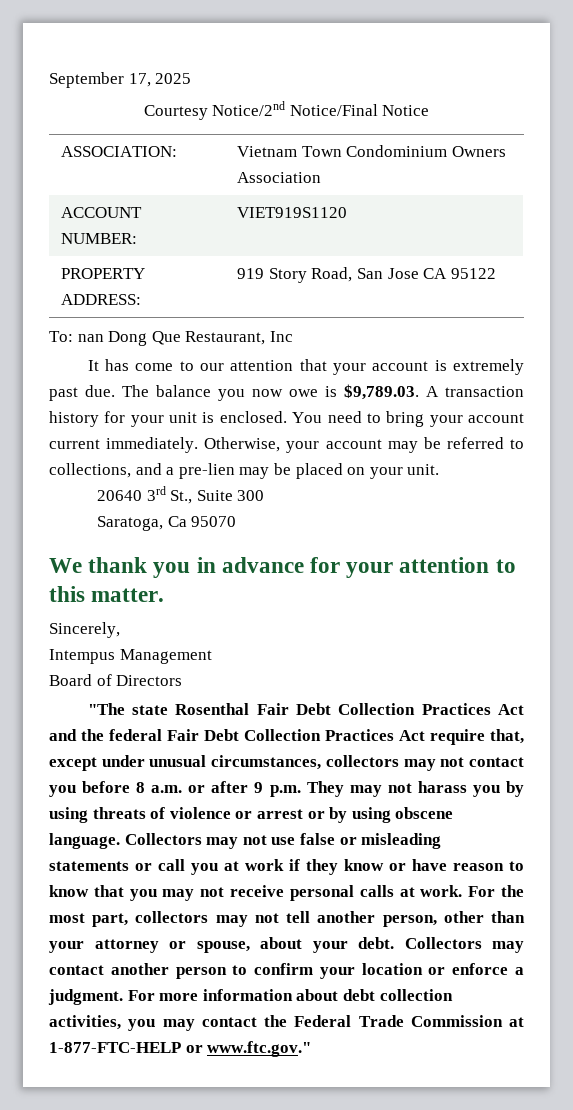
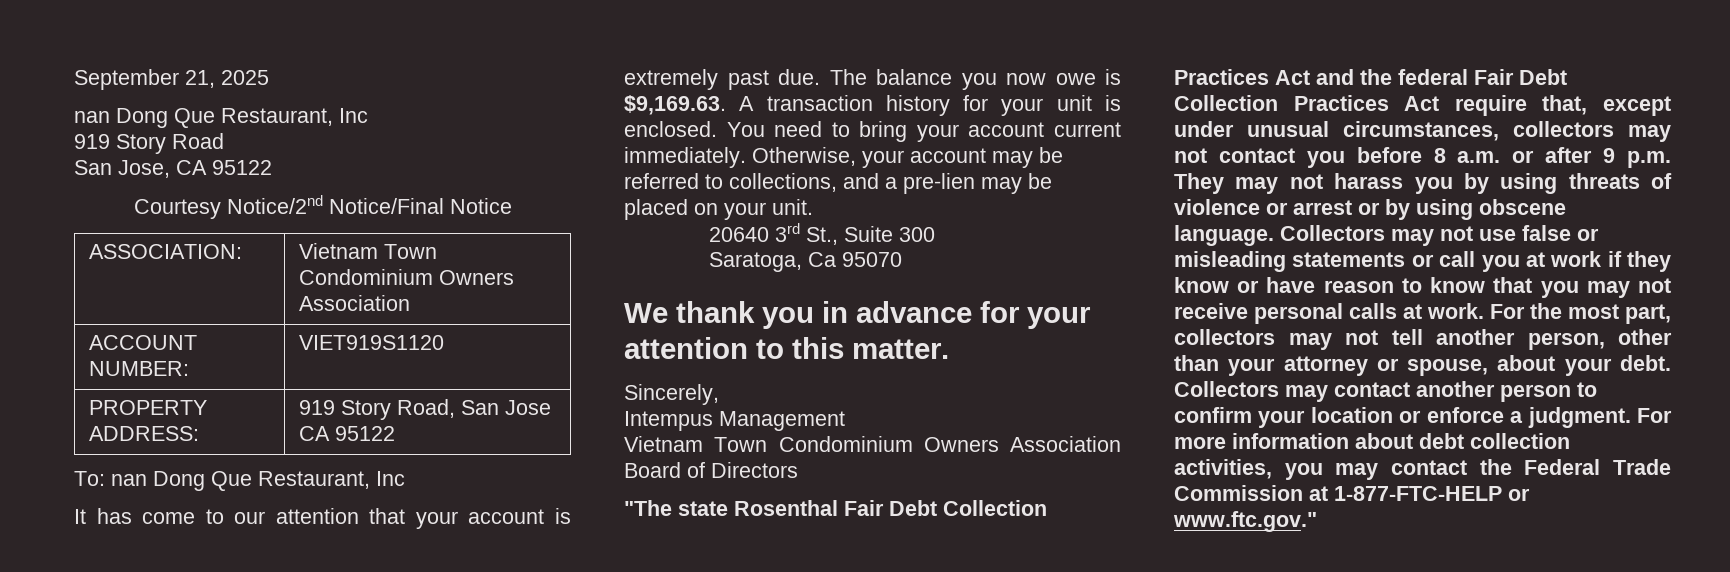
[128,73,151,87] 17, -> [185,70,215,88] 21,
(192, 78) none -> [74,108,368,128] [74,133,224,154] [74,160,272,178] // nan Dong Que Restaurant, Inc // 919 Story Road // San Jose, CA 95122
[344,384,419,400] $9,789.03. -> [624,95,726,115] $9,169.63.
(212, 656) none -> [624,436,1121,452] Vietnam Town Condominium Owners Association

